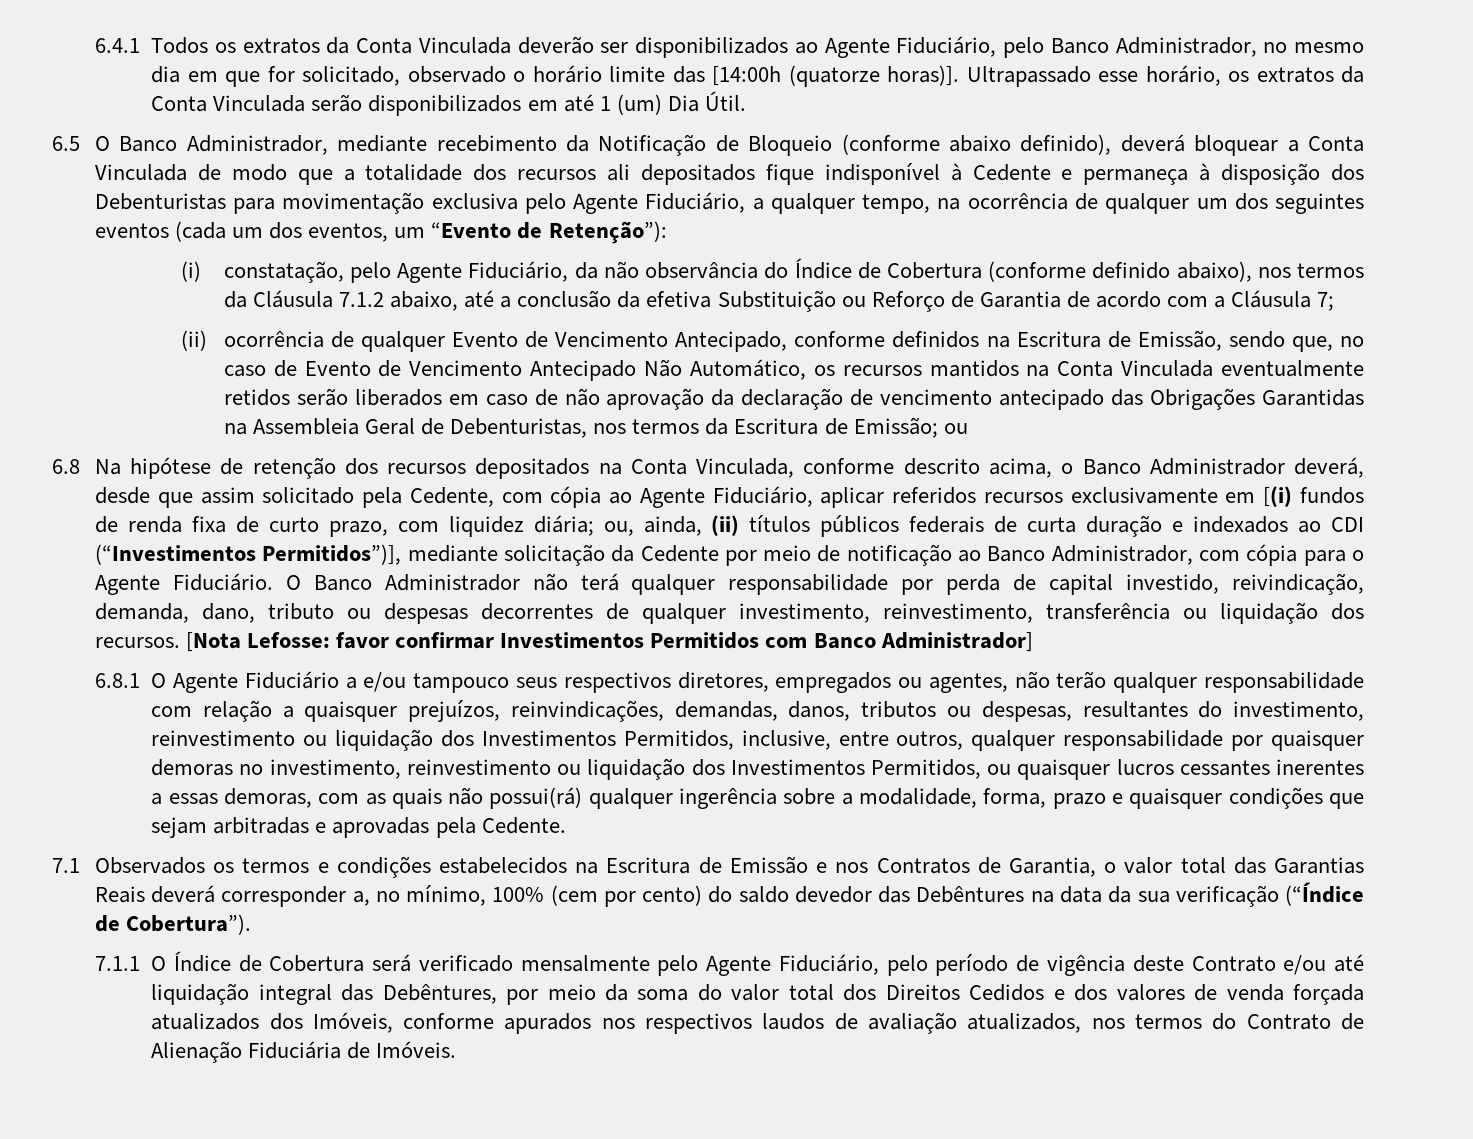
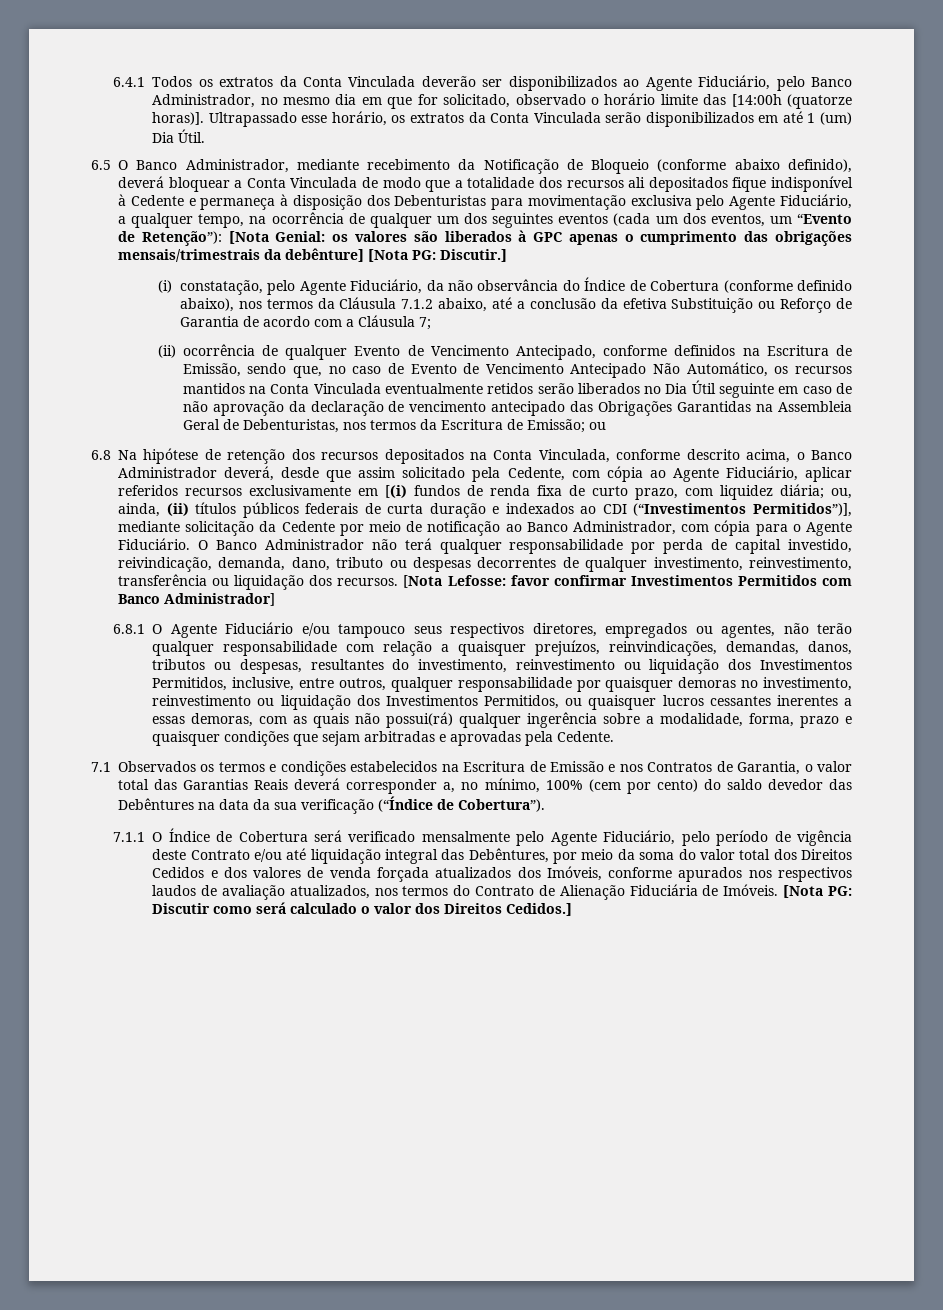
(667, 232) none -> [228,230,853,246] [118,248,507,262] [Nota Genial: os valores são liberados à GPC apenas o cumprimento das obrigações mensais/trimestrais da debênture] [Nota PG: Discutir.]
(442, 397) none -> [644,380,775,398] no Dia Útil seguinte
[345,677,357,689] a -> (294, 628) none
(457, 1049) none -> [783,885,852,898] [152,902,573,916] [Nota PG: Discutir como será calculado o valor dos Direitos Cedidos.]

